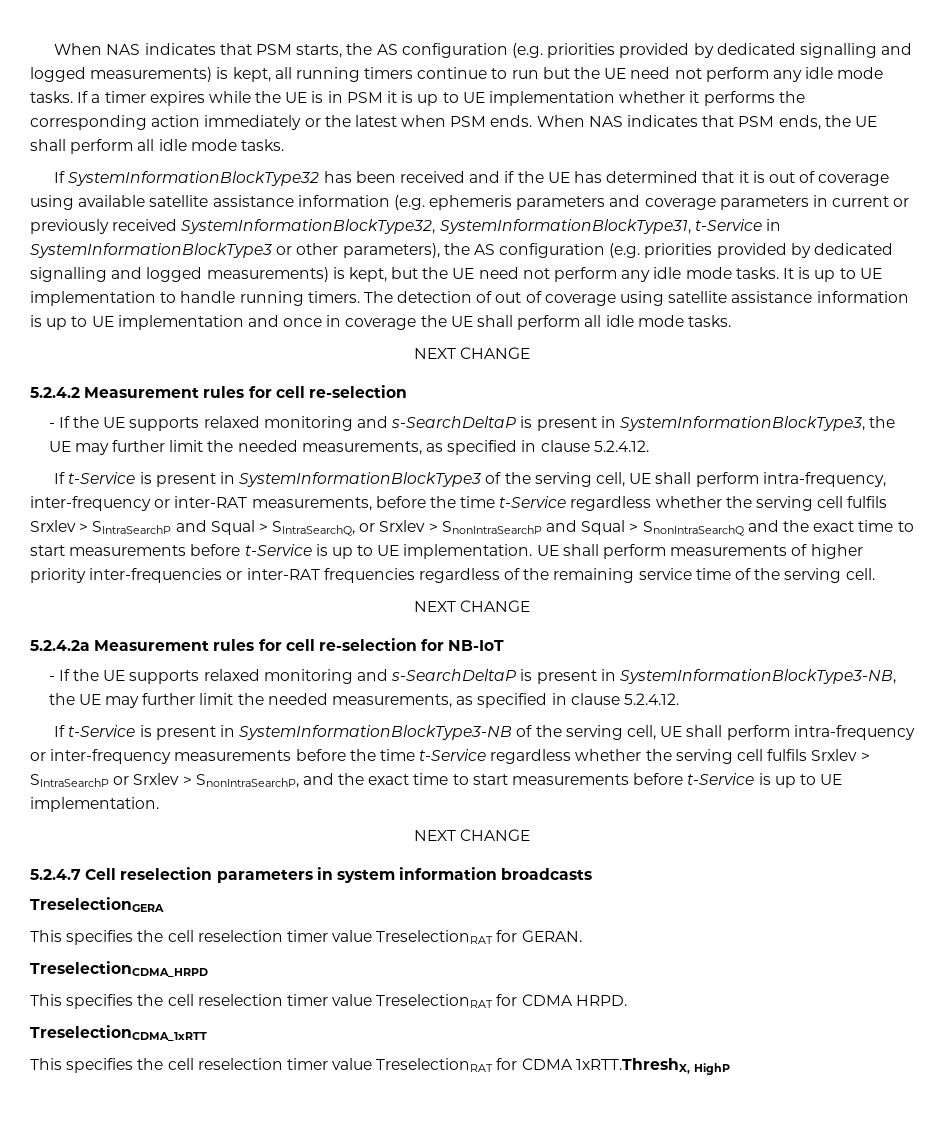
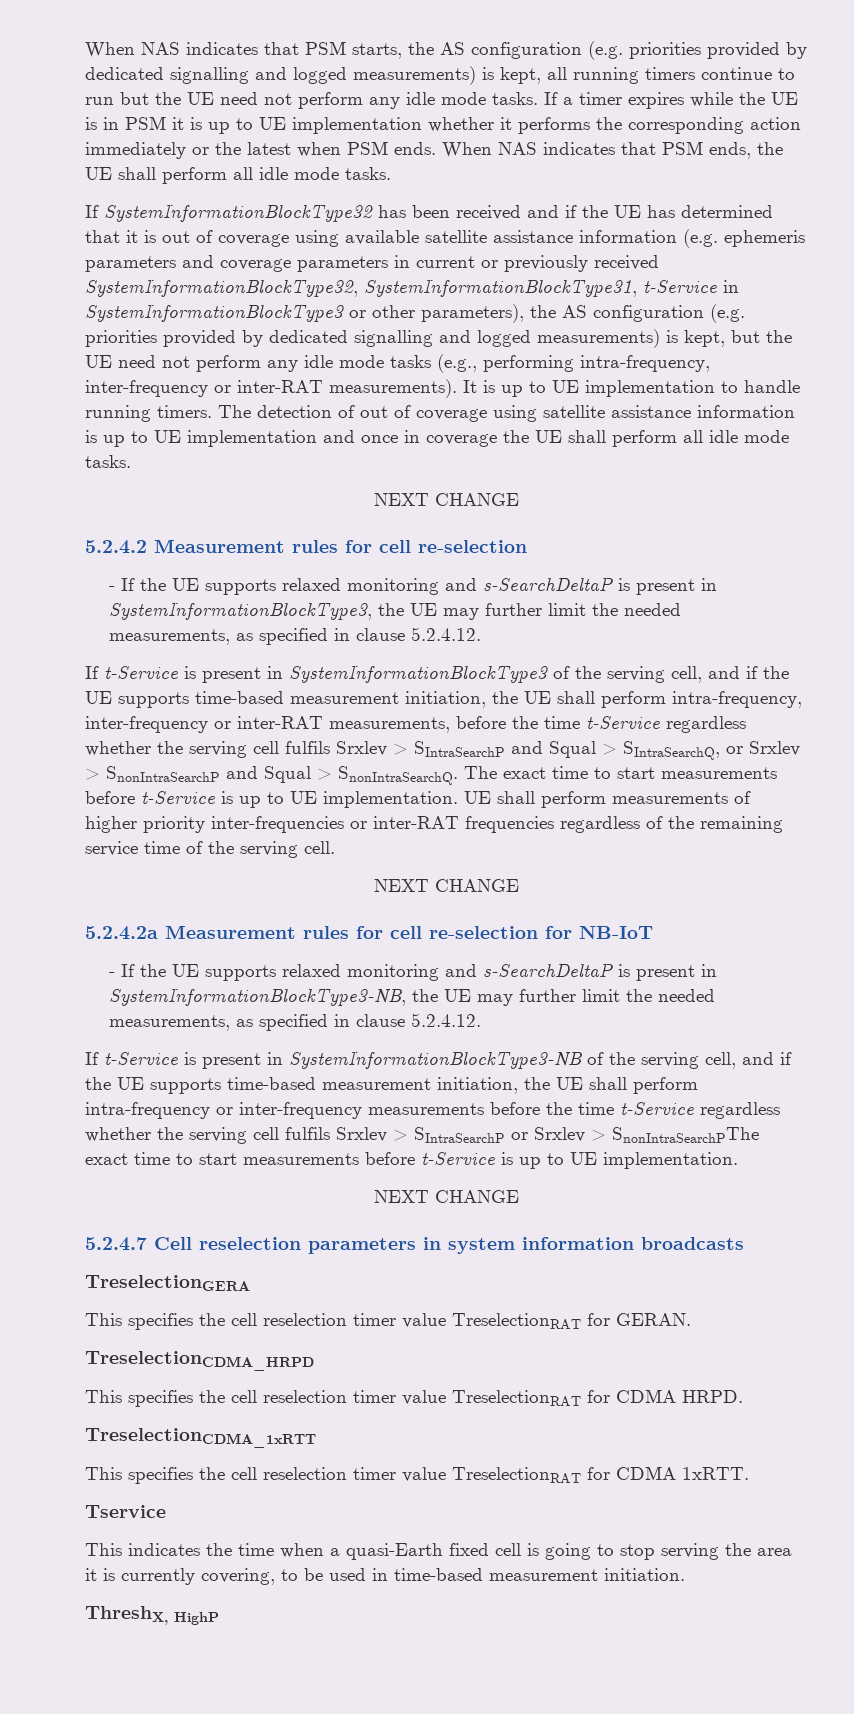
[735,267,779,279] tasks. -> [390,354,710,373] [85,379,457,398] tasks (e.g., performing intra-frequency, inter-frequency or inter-RAT measurements).
(625, 479) none -> [708,666,789,679] [85,691,518,708] and if the UE supports time-based measurement initiation, the
[642,520,809,536] SnonIntraSearchQ and the -> [338,766,497,785] SnonIntraSearchQ. The
(656, 732) none -> [742,1052,792,1065] [85,1077,550,1094] and if the UE supports time-based measurement initiation, the
[195,773,365,788] SnonIntraSearchP, and the -> [612,1127,759,1143] SnonIntraSearchPThe
[575,1058,690,1074] 1xRTT.ThreshX, -> [682,1467,749,1480] [85,1505,166,1518] [85,1543,792,1560] [85,1568,685,1585] [85,1606,168,1625] 1xRTT. // Tservice // This indicates the time when a quasi-Earth fixed cell is going to stop serving the area it is currently covering, to be used in time-based measurement initiation. // ThreshX,

